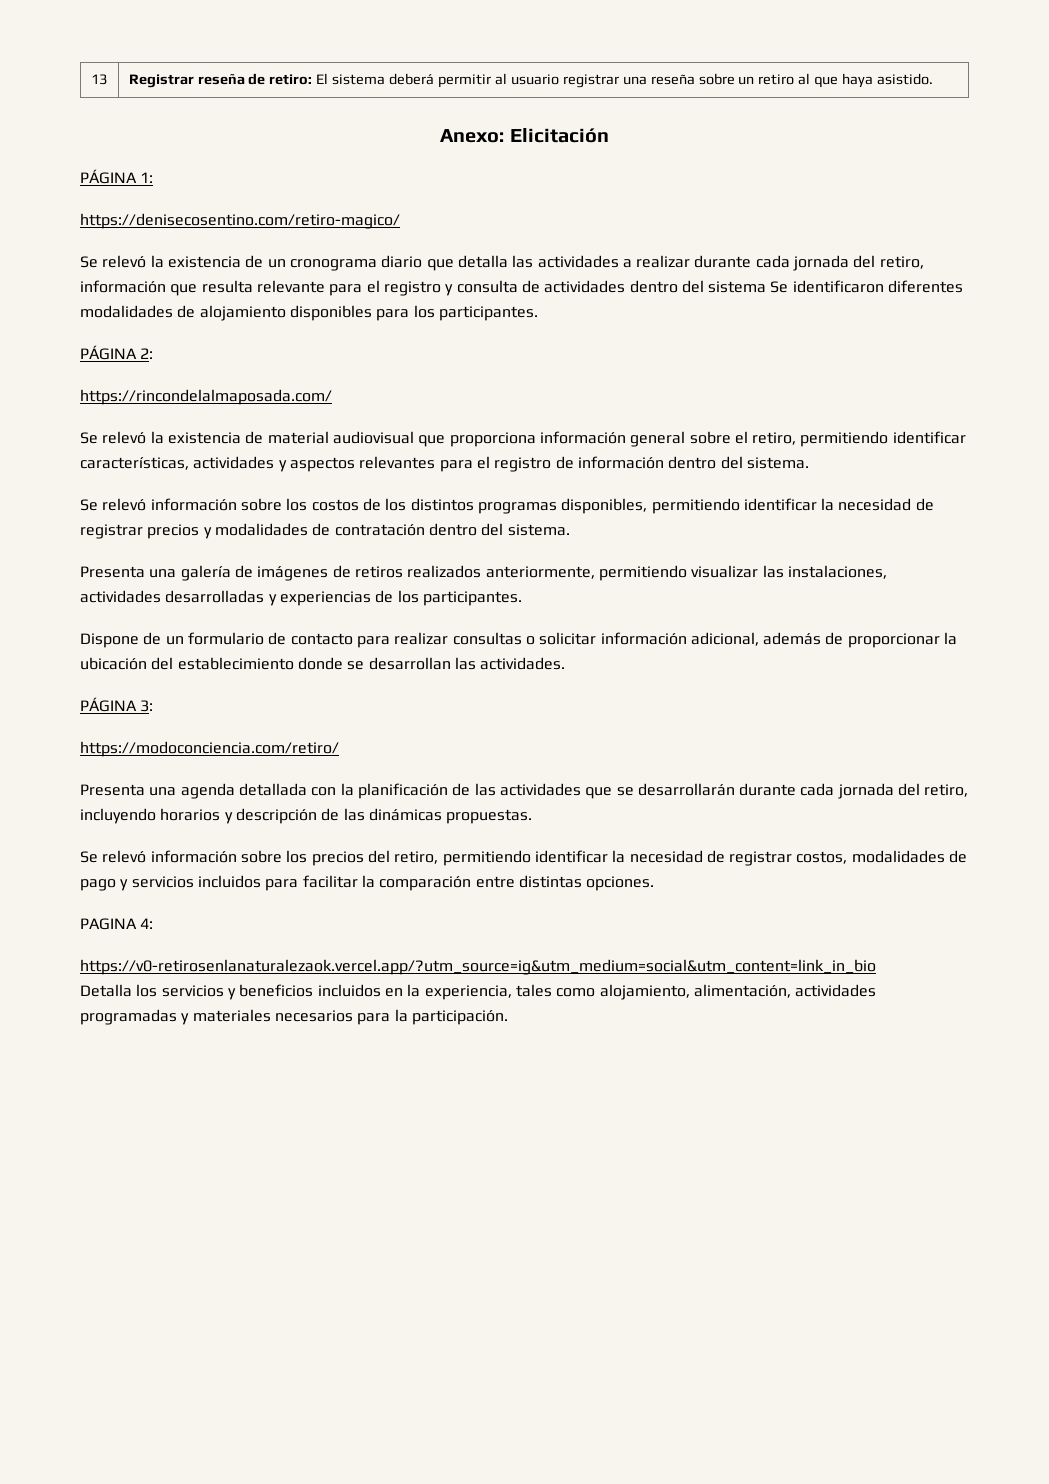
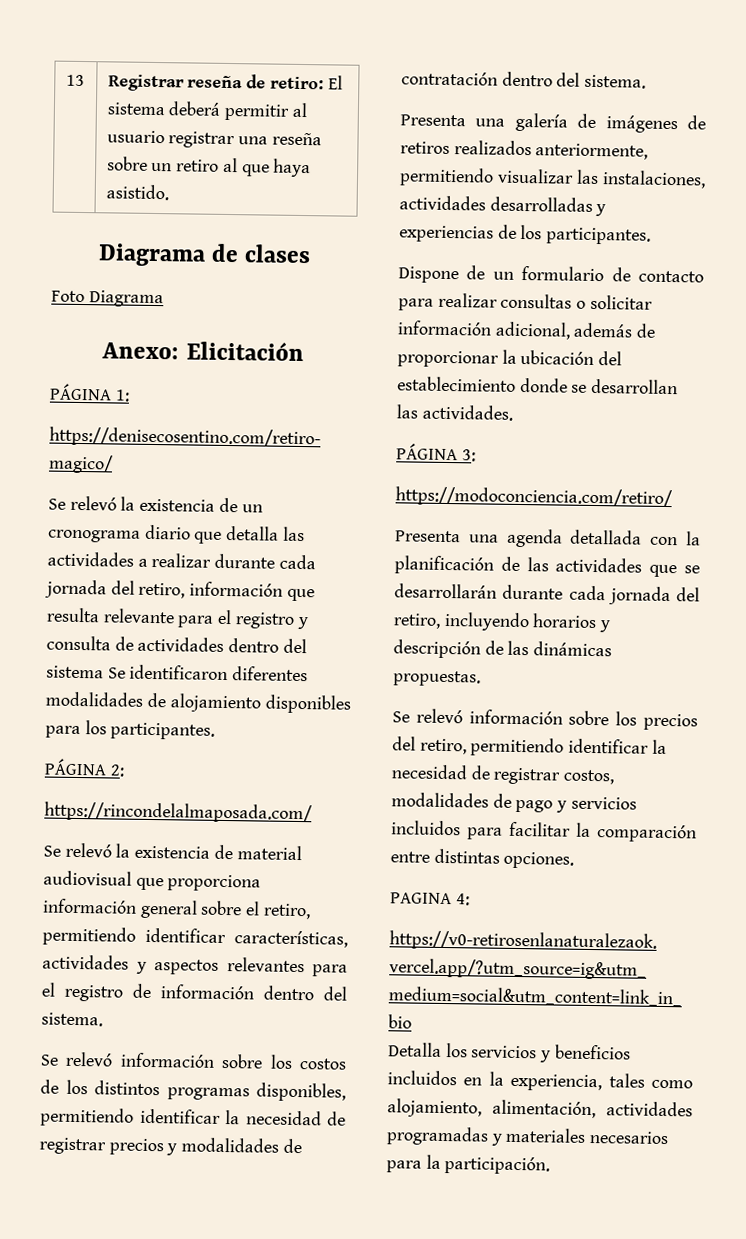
(934, 79) none -> [97,243,312,267] [51,290,164,308] // Diagrama de clases // Foto Diagrama

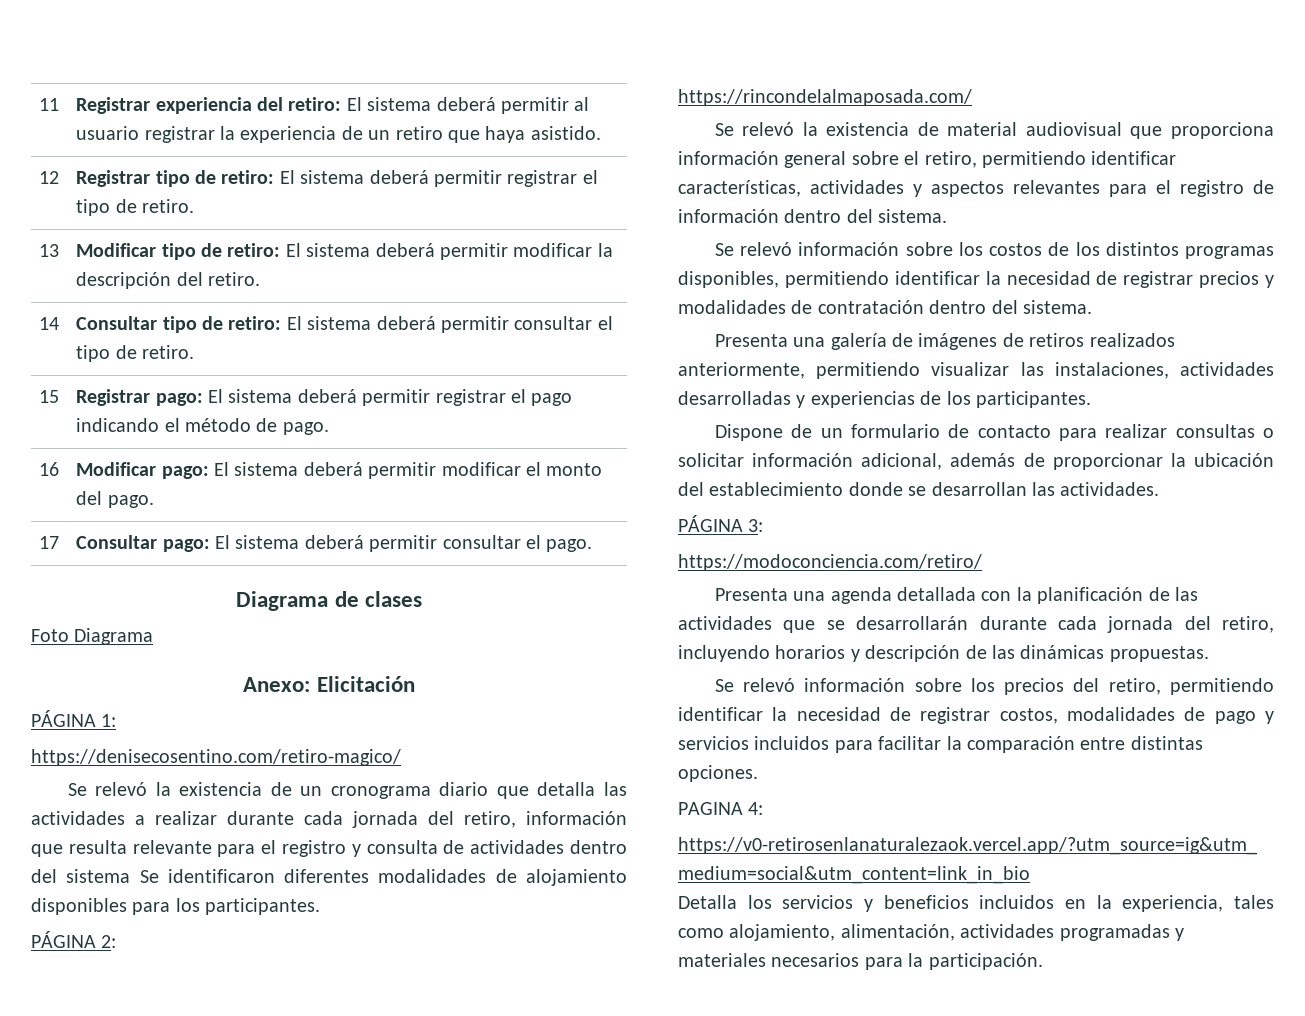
[65,74,85,87] [107,74,267,92] 13 | Registrar reseña de -> [39,98,60,111] [76,97,283,114] 11 | Registrar experiencia del
[238,132,322,146] [106,156,148,171] una reseña sobre -> [219,126,363,143] la experiencia de
[222,157,238,173] al -> (443, 133) none
(169, 192) none -> [39,171,60,184] [76,170,598,187] [76,199,194,216] [39,244,60,257] [76,243,613,260] [76,272,260,289] [39,317,60,330] [76,316,613,333] [76,345,194,362] [39,390,60,403] [76,389,573,406] [76,418,329,435] [39,462,60,476] [76,462,603,479] [76,491,154,508] [39,536,60,549] [76,535,593,552] // 12 | Registrar tipo de retiro: El sistema deberá permitir registrar el tipo de retiro. // 13 | Modificar tipo de retiro: El sistema deberá permitir modificar la descripción del retiro. // 14 | Consultar tipo de retiro: El sistema deberá permitir consultar el tipo de retiro. // 15 | Registrar pago: El sistema deberá permitir registrar el pago indicando el método de pago. // 16 | Modificar pago: El sistema deberá permitir modificar el monto del pago. // 17 | Consultar pago: El sistema deberá permitir consultar el pago.

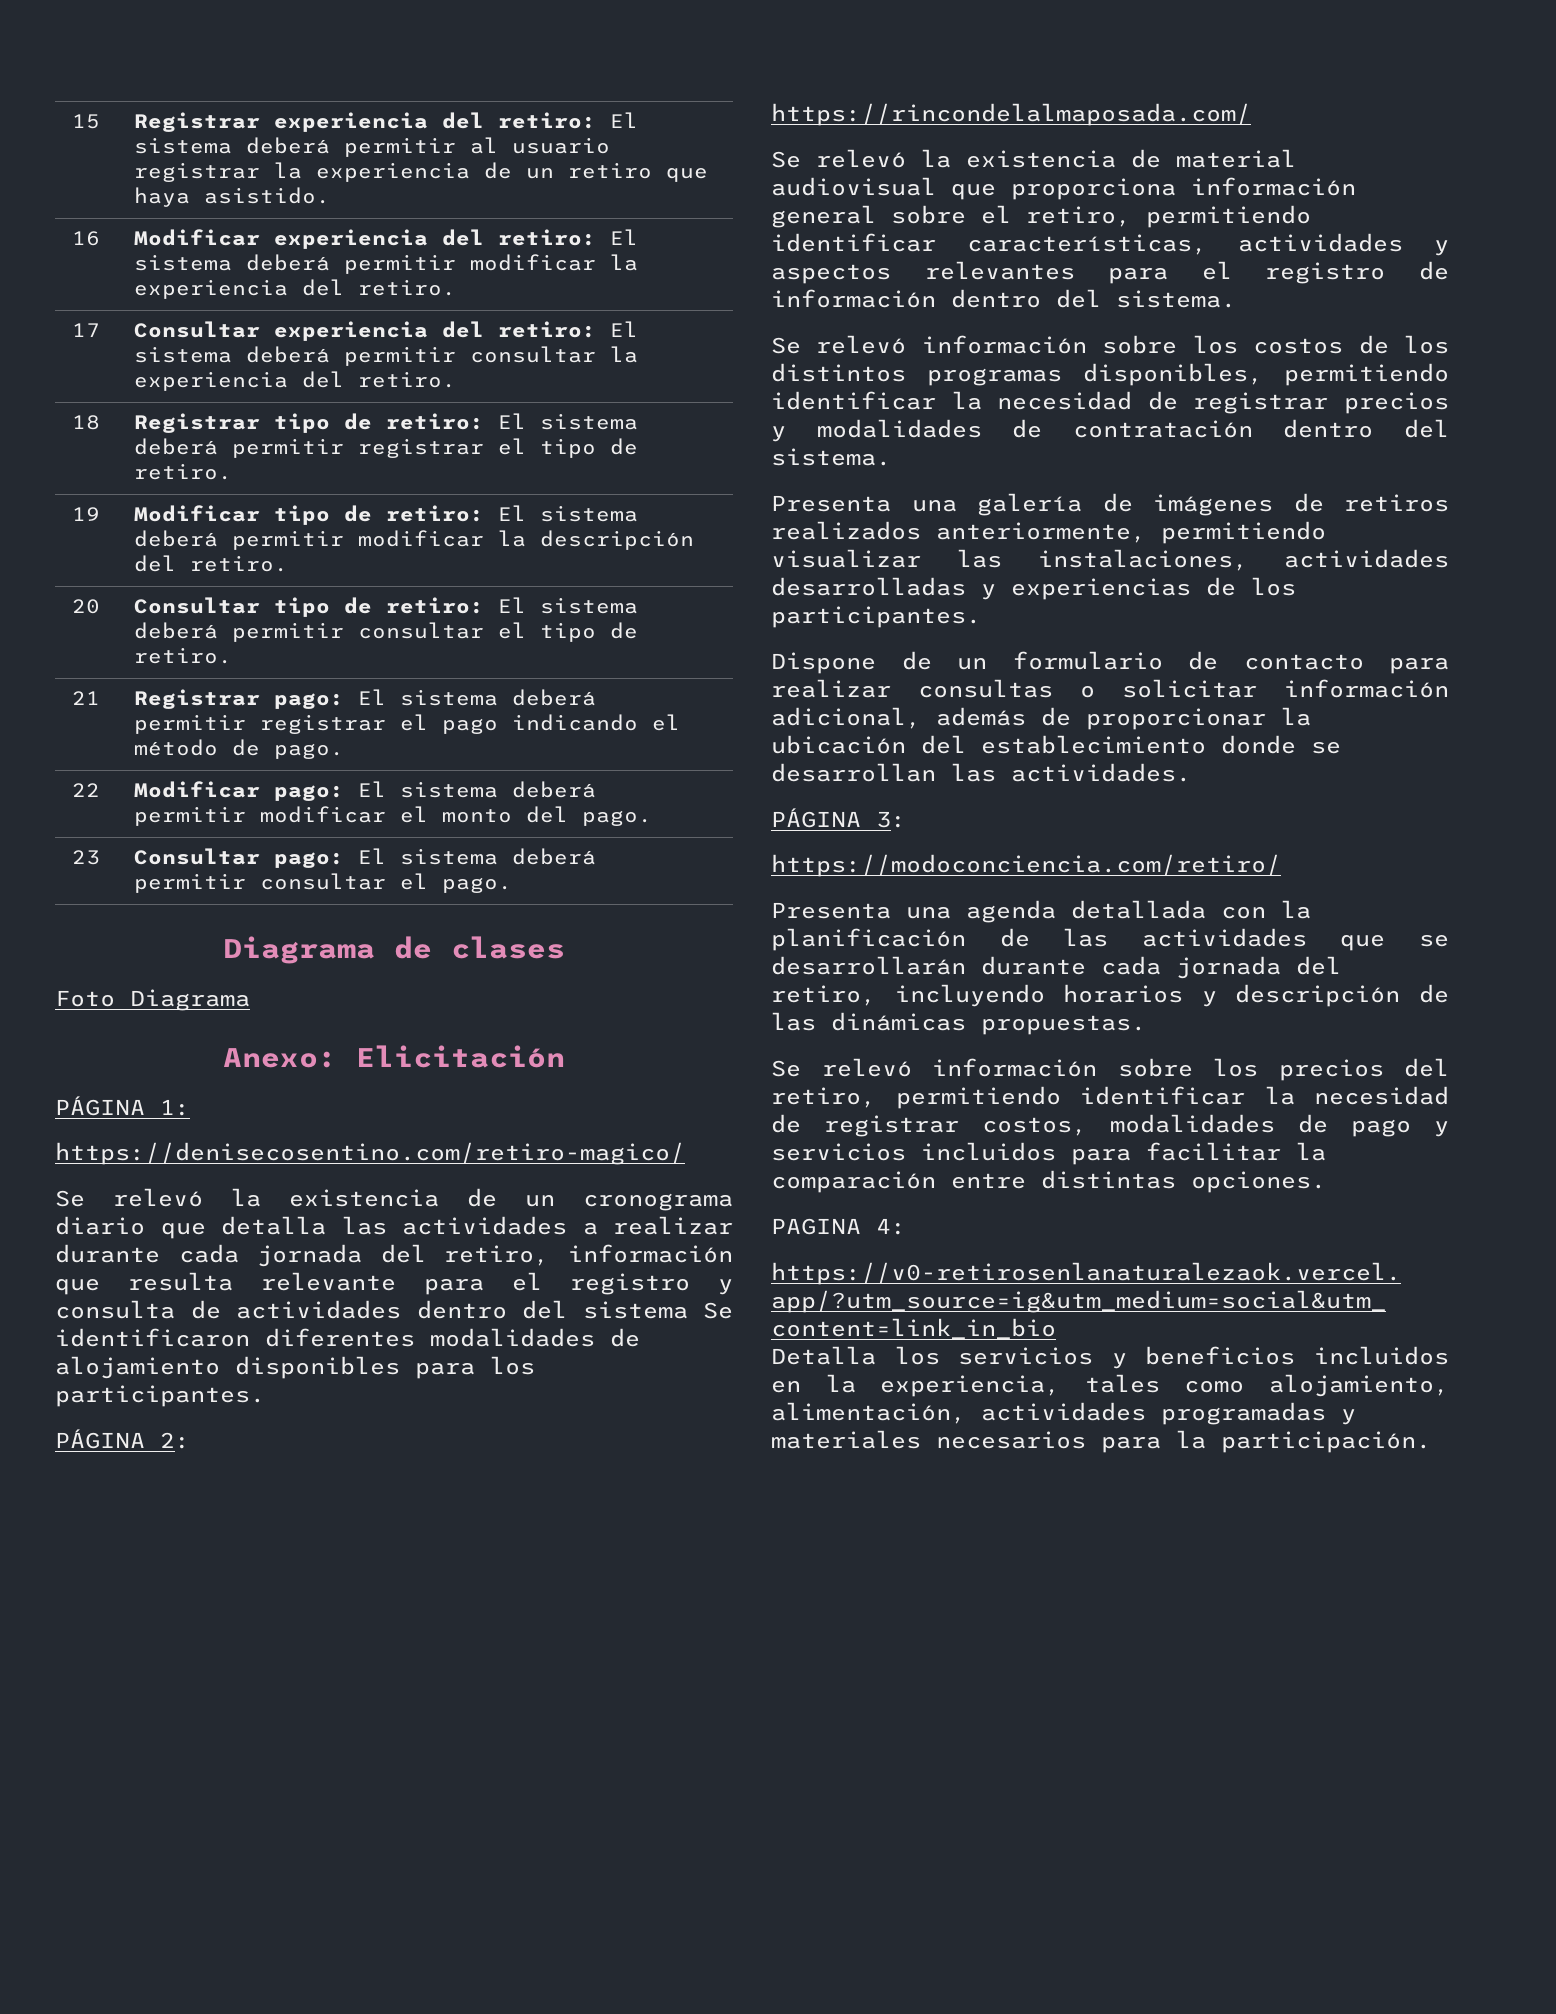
[39,98,60,111] 11 -> [71,114,100,129] 15
[39,171,60,184] 12 -> [71,231,100,246] [133,229,638,249] [133,254,638,274] [133,279,456,299] [71,323,100,337] [133,321,638,341] [133,346,638,366] [133,371,456,391] [71,415,100,430] 16 | Modificar experiencia del retiro: El sistema deberá permitir modificar la experiencia del retiro. // 17 | Consultar experiencia del retiro: El sistema deberá permitir consultar la experiencia del retiro. // 18
[39,244,60,257] 13 -> [71,507,100,521] 19
[39,317,60,330] 14 -> [71,599,100,614] 20
[39,390,60,403] 15 -> [71,691,100,705] 21
[39,462,60,476] 16 -> [71,783,100,797] 22
[39,536,60,549] 17 -> [71,850,100,865] 23

